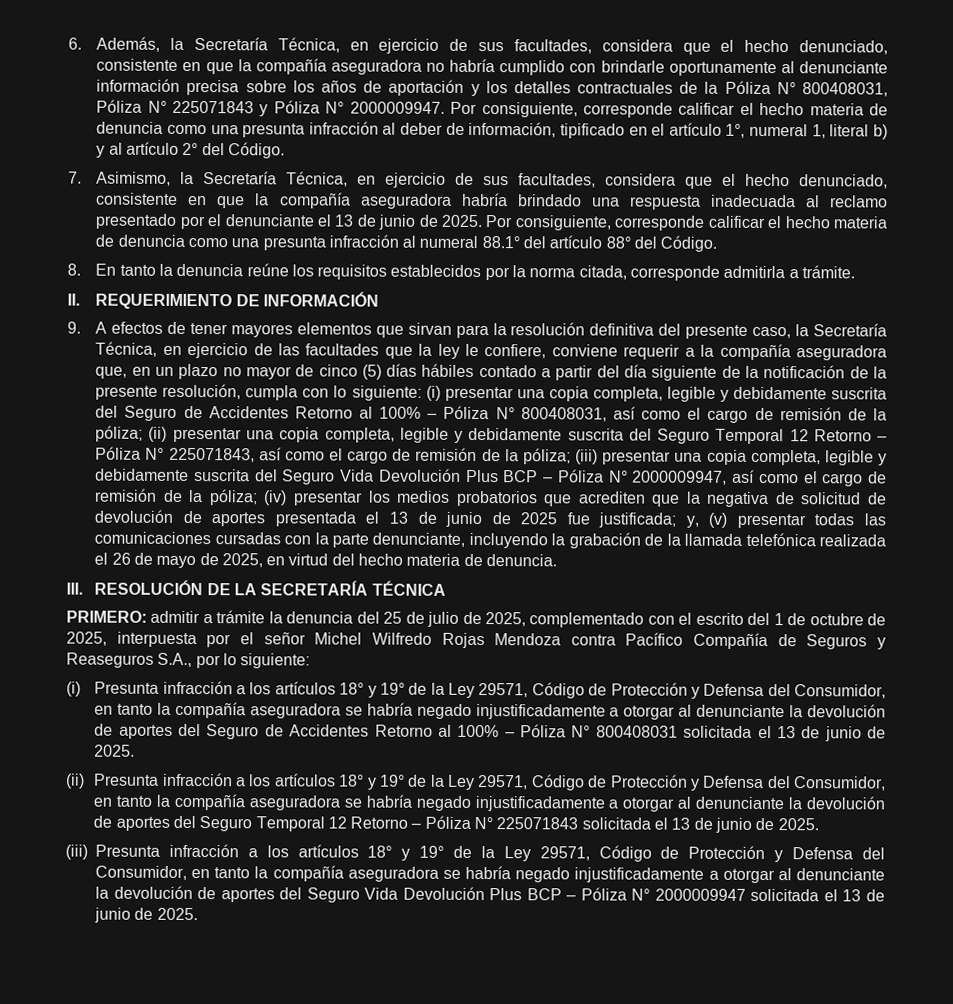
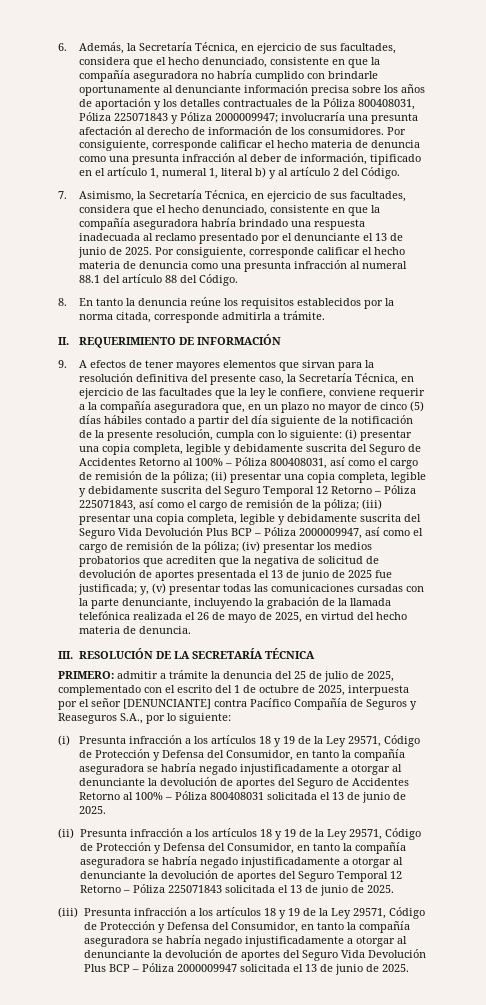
[776,82,796,95] N° -> (355, 102) none
[147,100,167,113] N° -> (111, 116) none
[325,101,445,114] N° 2000009947. -> [214,112,418,124] [78,126,384,135] 2000009947; involucraría una presunta afectación al derecho de información de los consumidores.
[725,123,746,138] 1°, -> [149,168,159,179] 1,
[182,142,199,156] 2° -> [332,168,339,176] 2
[481,236,520,249] 88.1° -> [78,275,100,283] 88.1
[605,236,631,249] 88° -> [164,275,177,283] 88
[495,407,515,420] N° -> (267, 461) none
[145,447,165,460] N° -> (416, 489) none
[608,470,628,483] N° -> (296, 531) none
[314,632,562,649] Michel Wilfredo Rojas Mendoza -> [123,699,211,709] [DENUNCIANTE]
[339,682,405,698] 18° y 19° -> [258,736,295,747] 18 y 19
[571,725,591,738] N° -> (207, 795) none
[339,774,405,790] 18° y 19° -> [259,829,296,840] 18 y 19
[474,816,494,830] N° -> (165, 888) none
[367,845,445,861] 18° y 19° -> [263,908,300,919] 18 y 19
[631,888,651,901] N° -> (174, 967) none

